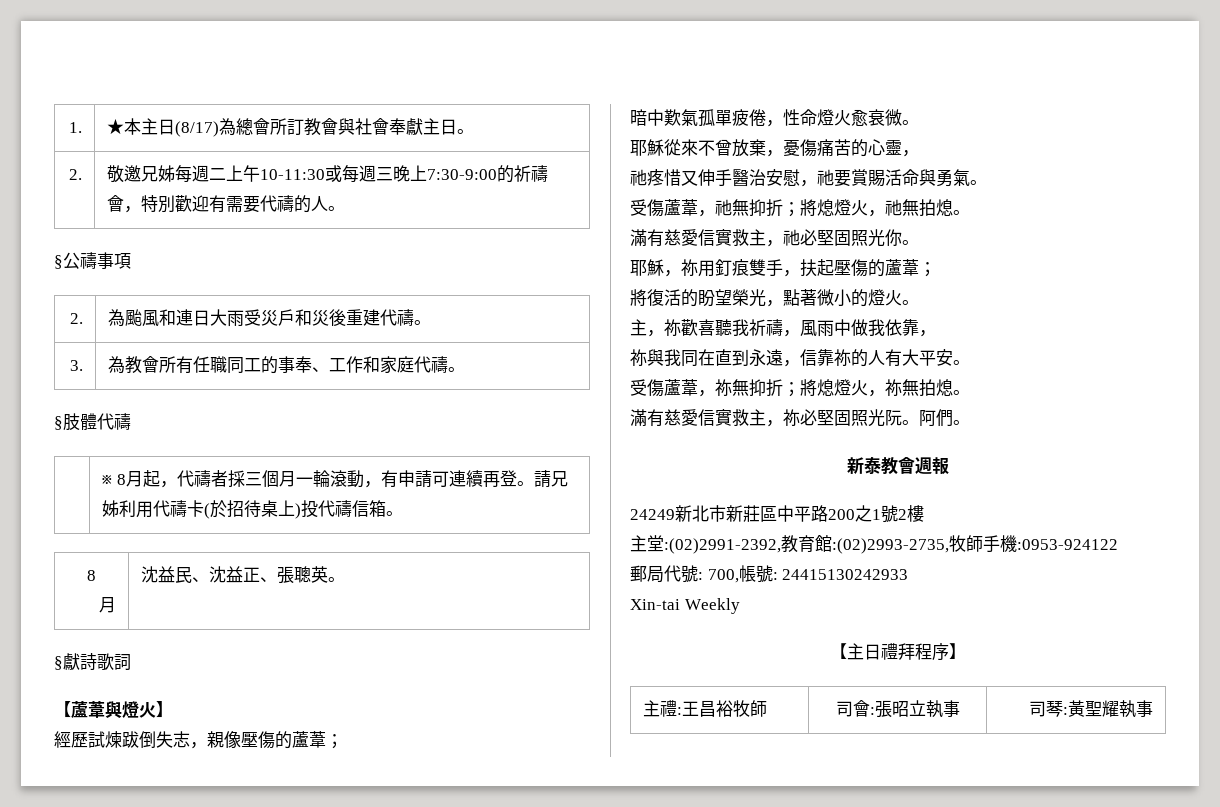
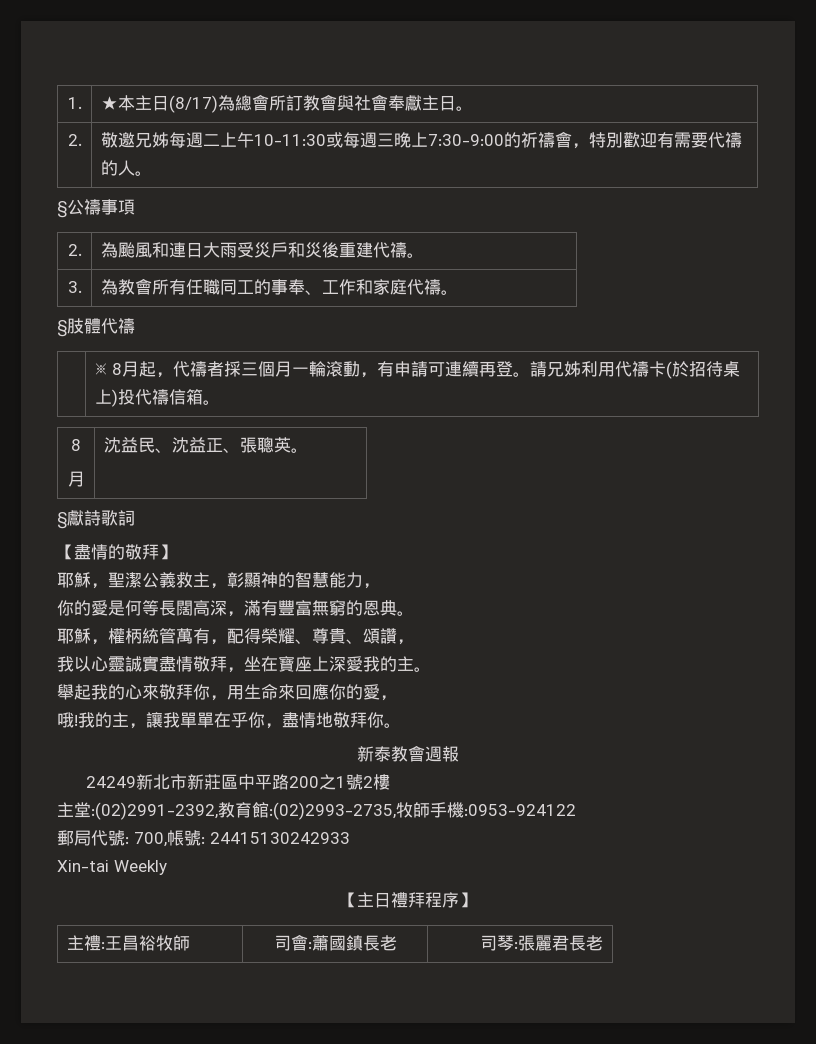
[71,701,173,718] [54,731,343,749] [630,109,919,127] [630,139,919,157] [630,169,987,187] [630,199,970,217] [630,229,919,247] [630,259,936,277] [630,289,919,307] [630,319,936,337] [630,349,970,367] [630,379,970,397] [630,409,953,427] 蘆葦與燈火】 // 經歷試煉跋倒失志，親像壓傷的蘆葦； // 暗中歎氣孤單疲倦，性命燈火愈衰微。 // 耶穌從來不曾放棄，憂傷痛苦的心靈， // 祂疼惜又伸手醫治安慰，祂要賞賜活命與勇氣。 // 受傷蘆葦，祂無抑折；將熄燈火，祂無拍熄。 // 滿有慈愛信實救主，祂必堅固照光你。 // 耶穌，祢用釘痕雙手，扶起壓傷的蘆葦； // 將復活的盼望榮光，點著微小的燈火。 // 主，祢歡喜聽我祈禱，風雨中做我依靠， // 祢與我同在直到永遠，信靠祢的人有大平安。 // 受傷蘆葦，祢無抑折；將熄燈火，祢無拍熄。 // 滿有慈愛信實救主，祢必堅固照光阮。阿們 -> [74,544,176,560] [57,571,380,589] [57,600,414,617] [57,628,414,645] [57,656,431,673] [57,684,397,701] [57,712,384,729] 盡情的敬拜】 // 耶穌，聖潔公義救主，彰顯神的智慧能力， // 你的愛是何等長闊高深，滿有豐富無窮的恩典。 // 耶穌，權柄統管萬有，配得榮耀、尊貴、頌讚， // 我以心靈誠實盡情敬拜，坐在寶座上深愛我的主。 // 舉起我的心來敬拜你，用生命來回應你的愛， // 哦!我的主，讓我單單在乎你，盡情地敬拜你
[874,700,960,718] 張昭立執事 -> [311,935,397,951] 蕭國鎮長老
[1067,700,1153,718] 黃聖耀執事 -> [518,935,604,951] 張麗君長老

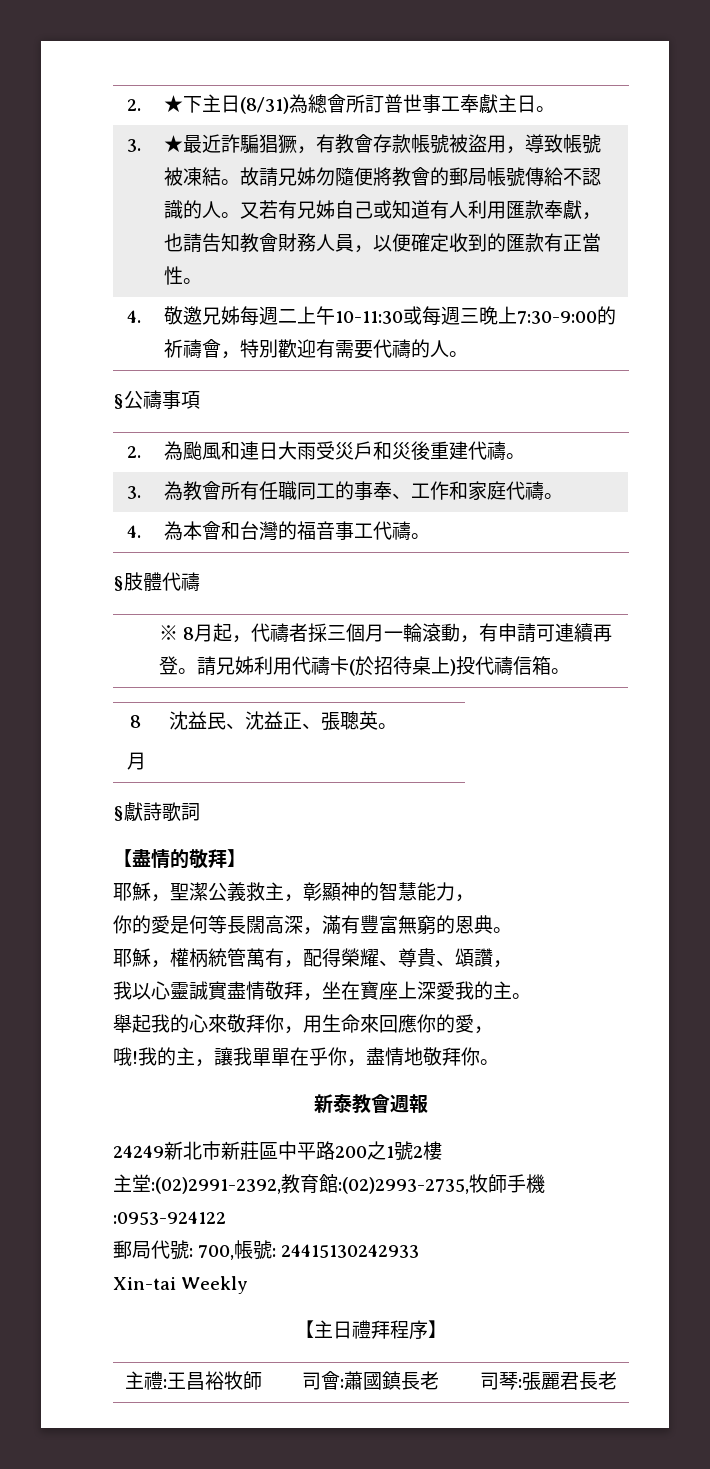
[68,97,83,109] [100,94,473,113] [68,134,83,146] 1. | ★本主日(8/17)為總會所訂教會與社會奉獻主日。 // 2. -> [126,99,141,111] [164,94,556,114] [126,139,141,152] [164,134,602,154] [164,167,602,187] [164,200,602,220] [164,233,602,253] [164,266,203,285] [126,310,141,323] 2. | ★下主日(8/31)為總會所訂普世事工奉獻主日。 // 3. | ★最近詐騙猖獗，有教會存款帳號被盜用，導致帳號被凍結。故請兄姊勿隨便將教會的郵局帳號傳給不認識的人。又若有兄姊自己或知道有人利用匯款奉獻，也請告知教會財務人員，以便確定收到的匯款有正當性。 // 4.
(458, 292) none -> [126,525,141,538] [164,521,431,541] // 4. | 為本會和台灣的福音事工代禱。

